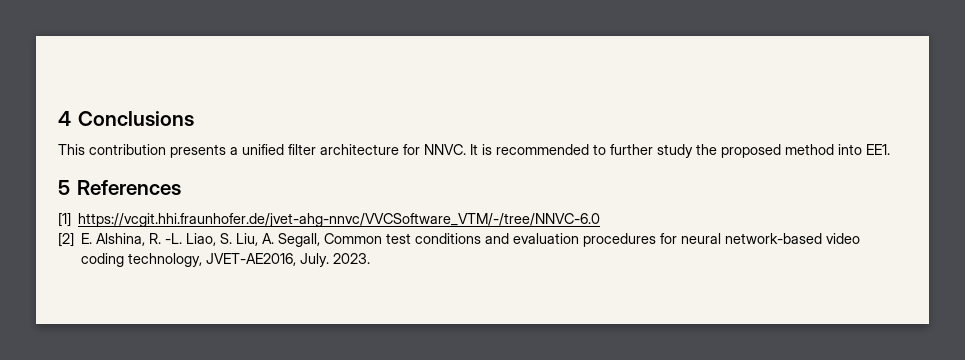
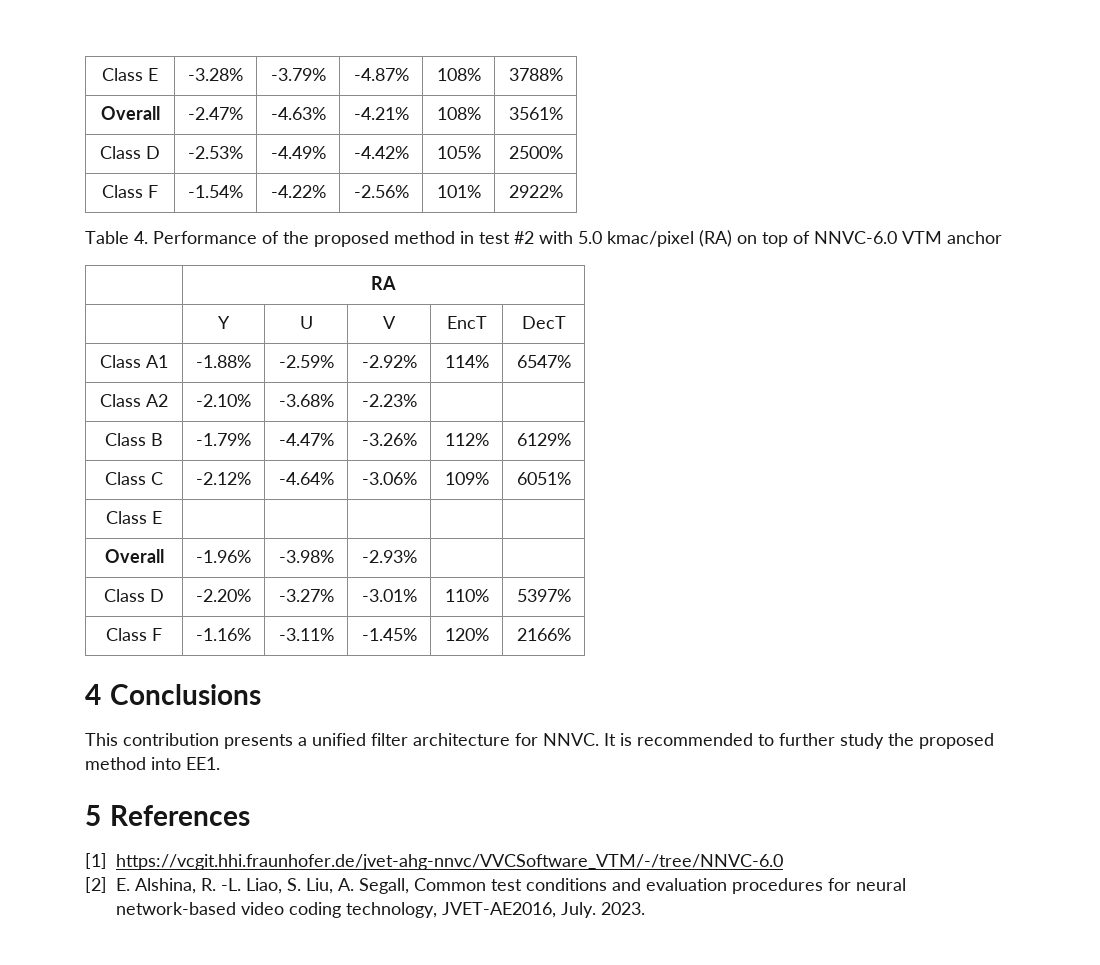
(58, 118) none -> [102,68,158,81] [188,68,243,81] [270,68,326,81] [353,68,409,81] [436,68,481,81] [508,68,563,81] [100,106,160,120] [188,107,243,120] [270,107,326,120] [353,107,409,120] [436,107,481,120] [508,107,563,120] [100,146,160,159] [188,146,243,159] [270,146,326,159] [353,146,409,159] [436,146,481,159] [508,146,563,159] [102,185,158,198] [188,185,243,198] [270,185,326,198] [353,185,409,198] [436,185,481,198] [508,185,563,198] [85,230,1002,247] [371,276,396,290] [218,316,230,329] [299,316,313,329] [383,316,396,329] [446,316,487,329] [521,316,566,329] [100,355,168,368] [196,355,251,368] [278,355,334,368] [361,355,417,368] [444,355,489,368] [516,355,571,368] [100,394,168,407] [196,394,251,407] [278,394,334,407] [361,394,417,407] [105,433,163,446] [196,433,251,446] [278,433,334,446] [361,433,417,446] [444,433,489,446] [516,433,571,446] [105,472,163,485] [196,472,251,485] [278,472,334,485] [361,472,417,485] [444,472,489,485] [516,472,571,485] [106,511,162,524] [104,549,164,563] [196,550,251,563] [278,550,334,563] [361,550,417,563] [104,589,164,602] [196,589,251,602] [278,589,334,602] [361,589,417,602] [444,589,489,602] [516,589,571,602] [106,628,162,641] [196,628,251,641] [278,628,334,641] [361,628,417,641] [444,628,489,641] [516,628,571,641] Class E | -3.28% | -3.79% | -4.87% | 108% | 3788% // Overall | -2.47% | -4.63% | -4.21% | 108% | 3561% // Class D | -2.53% | -4.49% | -4.42% | 105% | 2500% // Class F | -1.54% | -4.22% | -2.56% | 101% | 2922% // Table 4. Performance of the proposed method in test #2 with 5.0 kmac/pixel (RA) on top of NNVC-6.0 VTM anchor // | RA // | Y | U | V | EncT | DecT // Class A1 | -1.88% | -2.59% | -2.92% | 114% | 6547% // Class A2 | -2.10% | -3.68% | -2.23% | | // Class B | -1.79% | -4.47% | -3.26% | 112% | 6129% // Class C | -2.12% | -4.64% | -3.06% | 109% | 6051% // Class E | | | | | // Overall | -1.96% | -3.98% | -2.93% | | // Class D | -2.20% | -3.27% | -3.01% | 110% | 5397% // Class F | -1.16% | -3.11% | -1.45% | 120% | 2166% //

